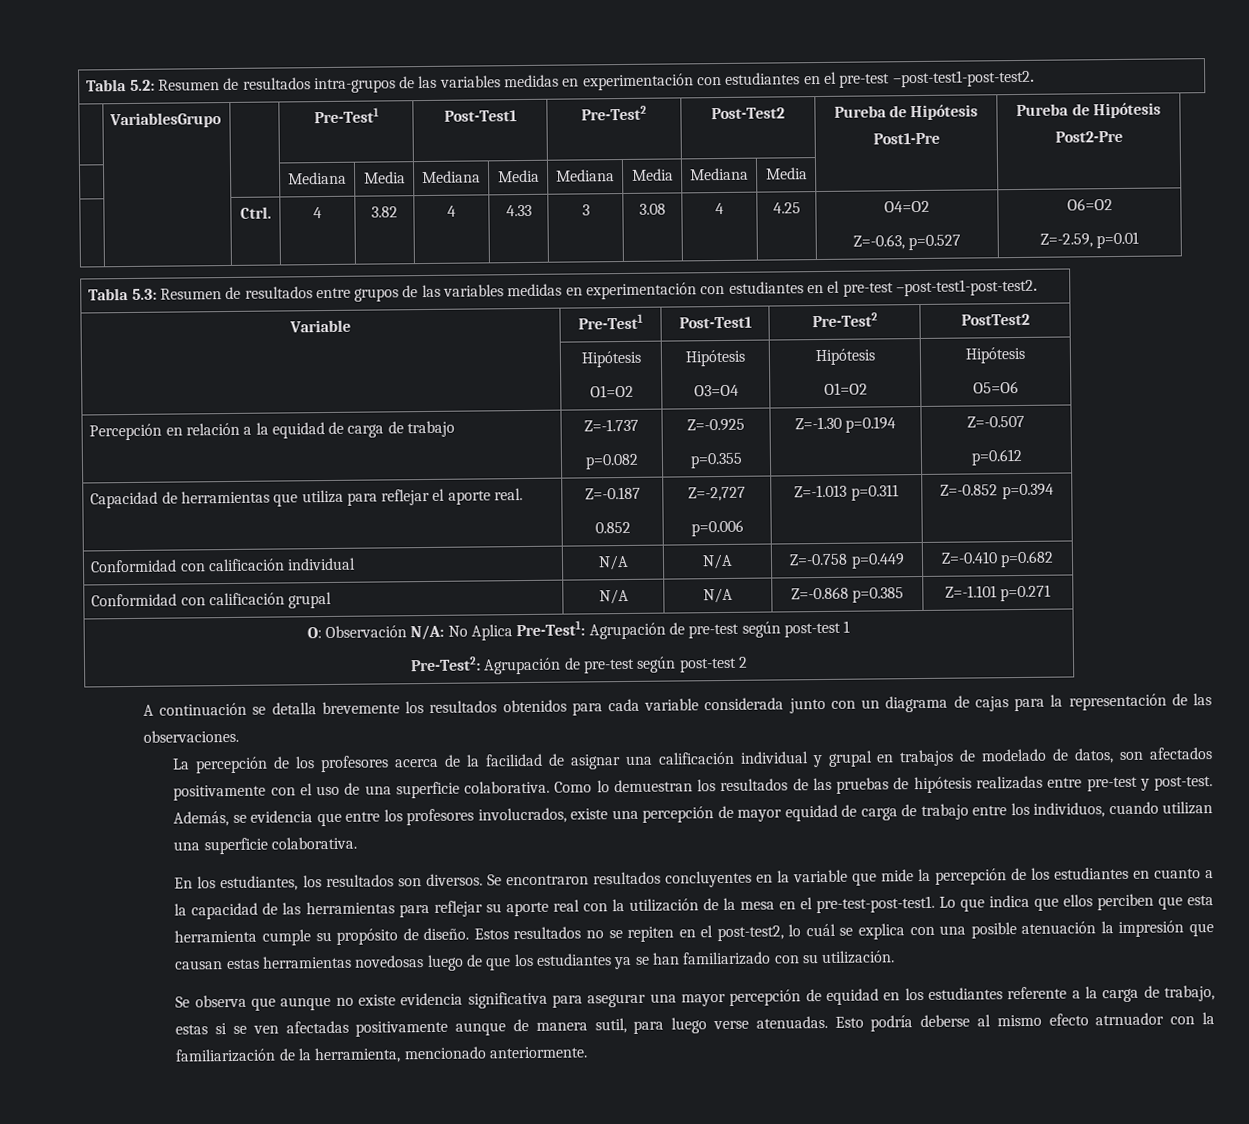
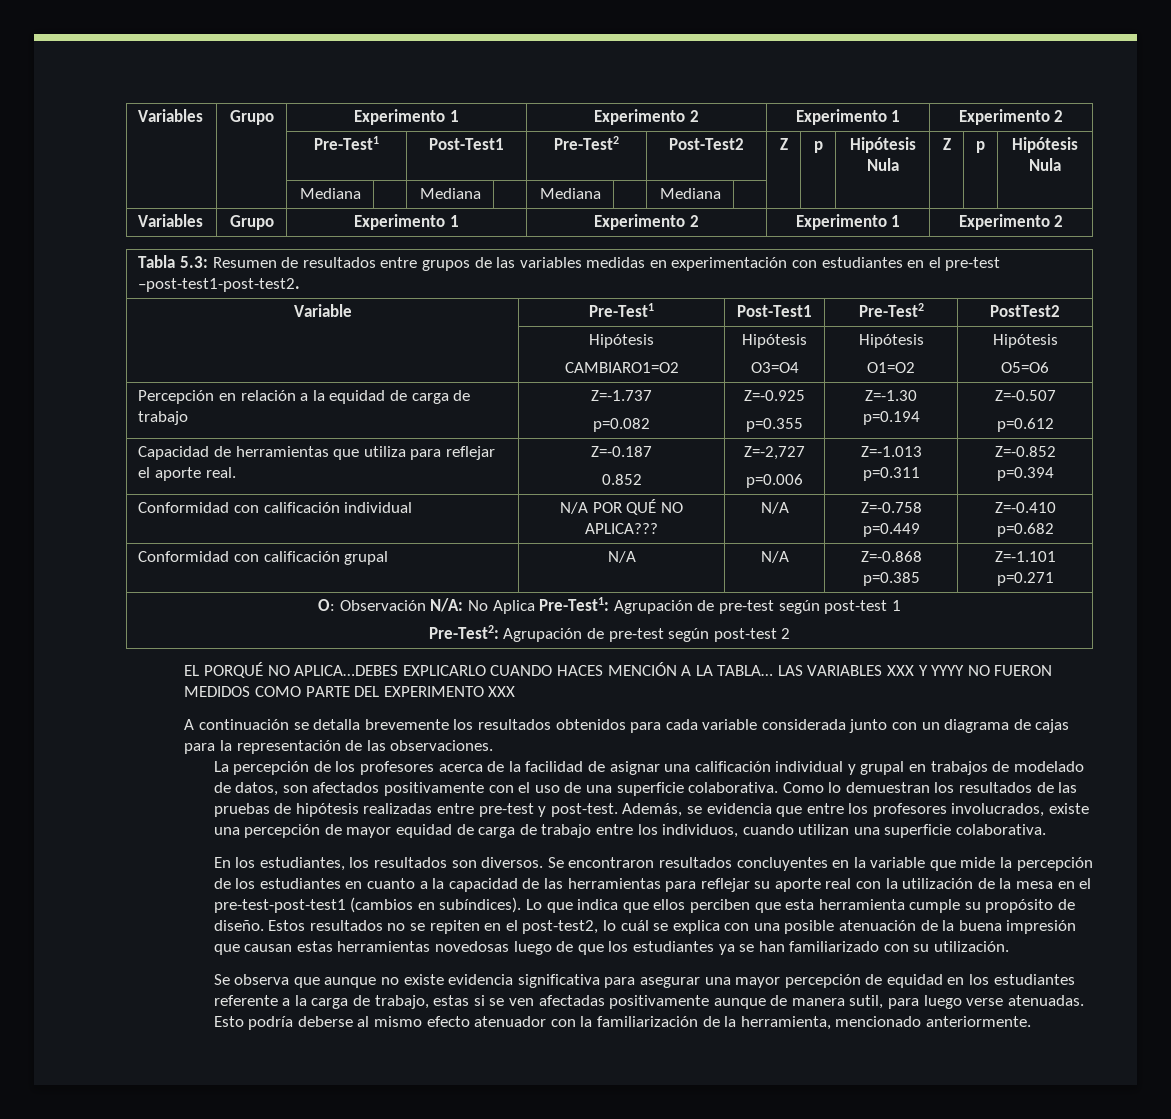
[86,69,1035,94] [109,112,223,129] [313,107,379,124] [443,110,517,122] [581,105,647,121] [711,107,785,120] [833,104,979,121] [872,132,940,145] [1016,102,1161,119] [1054,130,1123,143] [288,171,347,185] [363,171,406,184] [422,170,481,184] [497,169,540,183] [556,169,615,182] [631,168,674,181] [690,167,749,181] [765,167,808,180] [239,206,272,219] [313,207,322,219] [371,206,398,218] [447,205,456,217] [505,204,532,217] [581,204,590,216] [639,203,666,215] [715,202,724,215] [772,202,801,214] [884,200,930,213] [852,234,962,251] [1066,198,1113,211] [1039,231,1140,249] Tabla 5.2: Resumen de resultados intra-grupos de las variables medidas en experimentación con estudiantes en el pre-test –post-test1-post-test2. // | VariablesGrupo | | Pre-Test1 | Post-Test1 | Pre-Test2 | Post-Test2 | Pureba de Hipótesis Post1-Pre | Pureba de Hipótesis Post2-Pre // | | | Mediana | Media | Mediana | Media | Mediana | Media | Mediana | Media | | // | | Ctrl. | 4 | 3.82 | 4 | 4.33 | 3 | 3.08 | 4 | 4.25 | O4=O2 // Z=-0.63, p=0.527 | O6=O2 // Z=-2.59, p=0.01 -> [138,109,204,122] [229,110,274,125] [354,109,459,125] [594,109,699,125] [795,109,901,125] [958,109,1064,125] [314,136,379,150] [429,138,504,150] [554,136,619,150] [669,138,744,150] [779,138,788,150] [813,141,823,153] [849,137,916,153] [866,158,899,171] [942,138,951,150] [976,141,985,153] [1012,137,1078,153] [1029,158,1061,171] [299,188,361,199] [419,188,481,199] [539,188,601,199] [659,188,721,199] [138,214,204,227] [229,215,274,230] [354,214,459,230] [594,214,699,230] [795,214,901,230] [958,214,1064,230] Variables | Grupo | Experimento 1 | Experimento 2 | Experimento 1 | Experimento 2 // | | Pre-Test1 | Post-Test1 | Pre-Test2 | Post-Test2 | Z | p | Hipótesis Nula | Z | p | Hipótesis Nula // | | Mediana | | Mediana | | Mediana | | Mediana | | | | | | | // Variables | Grupo | Experimento 1 | Experimento 2 | Experimento 1 | Experimento 2
[589,384,634,398] O1=O2 -> [564,362,679,373] CAMBIARO1=O2
(629, 562) none -> [592,499,683,515] [585,523,658,534] POR QUÉ NO APLICA???
(748, 662) none -> [184,662,1053,678] [184,686,516,697] // EL PORQUÉ NO APLICA…DEBES EXPLICARLO CUANDO HACES MENCIÓN A LA TABLA… LAS VARIABLES XXX Y YYYY NO FUERON MEDIDOS COMO PARTE DEL EXPERIMENTO XXX
[815,895,935,914] pre-test-post-test1. -> [213,897,522,913] pre-test-post-test1 (cambios en subíndices).
[1100,921,1114,934] la -> [920,920,1002,931] de la buena
[1095,1012,1165,1026] atrnuador -> [474,1016,547,1027] atenuador

